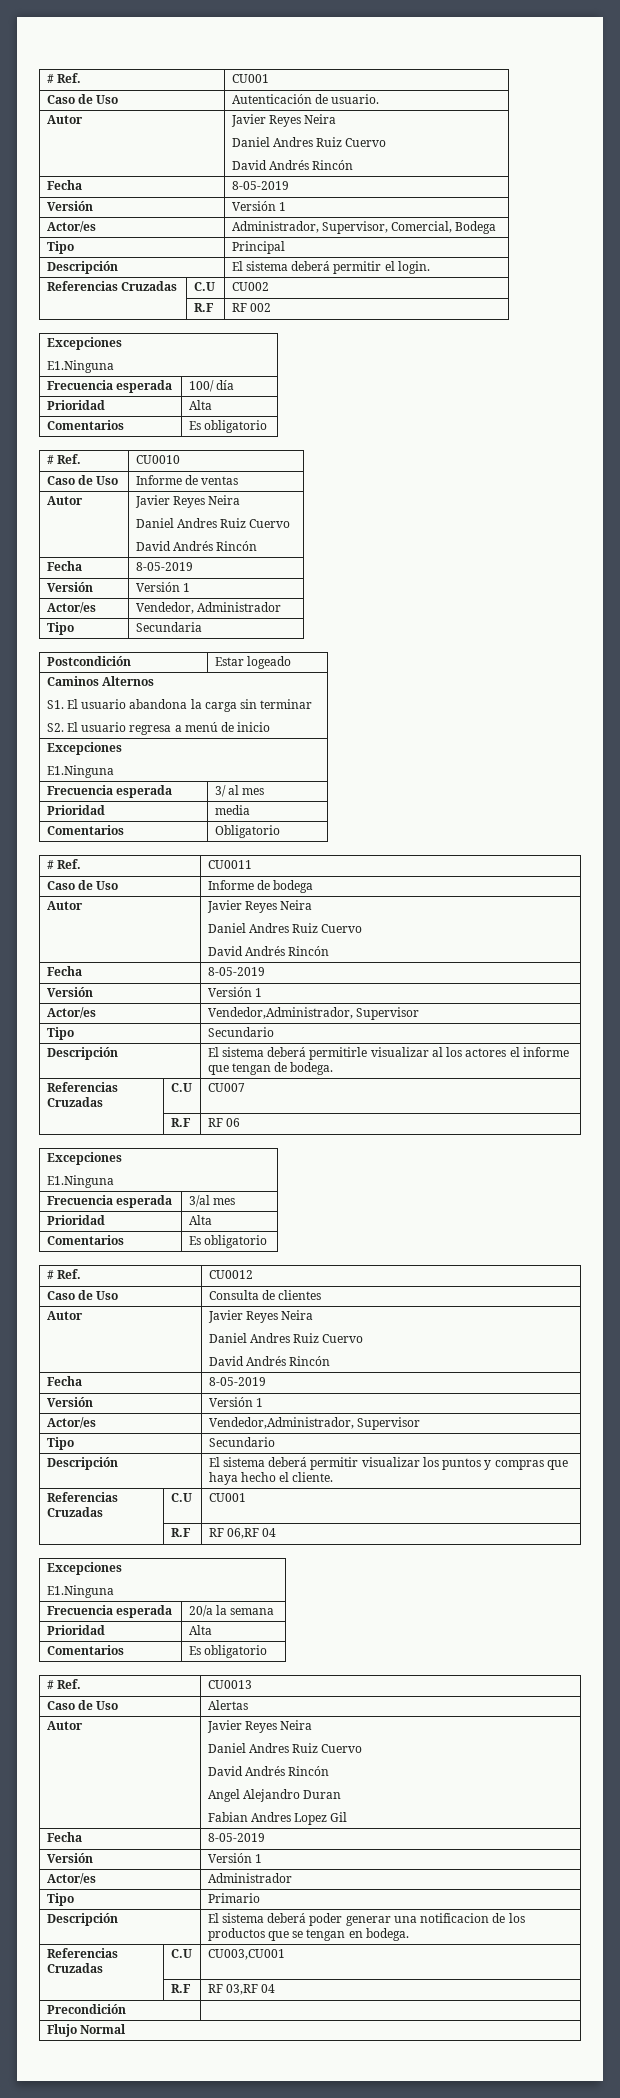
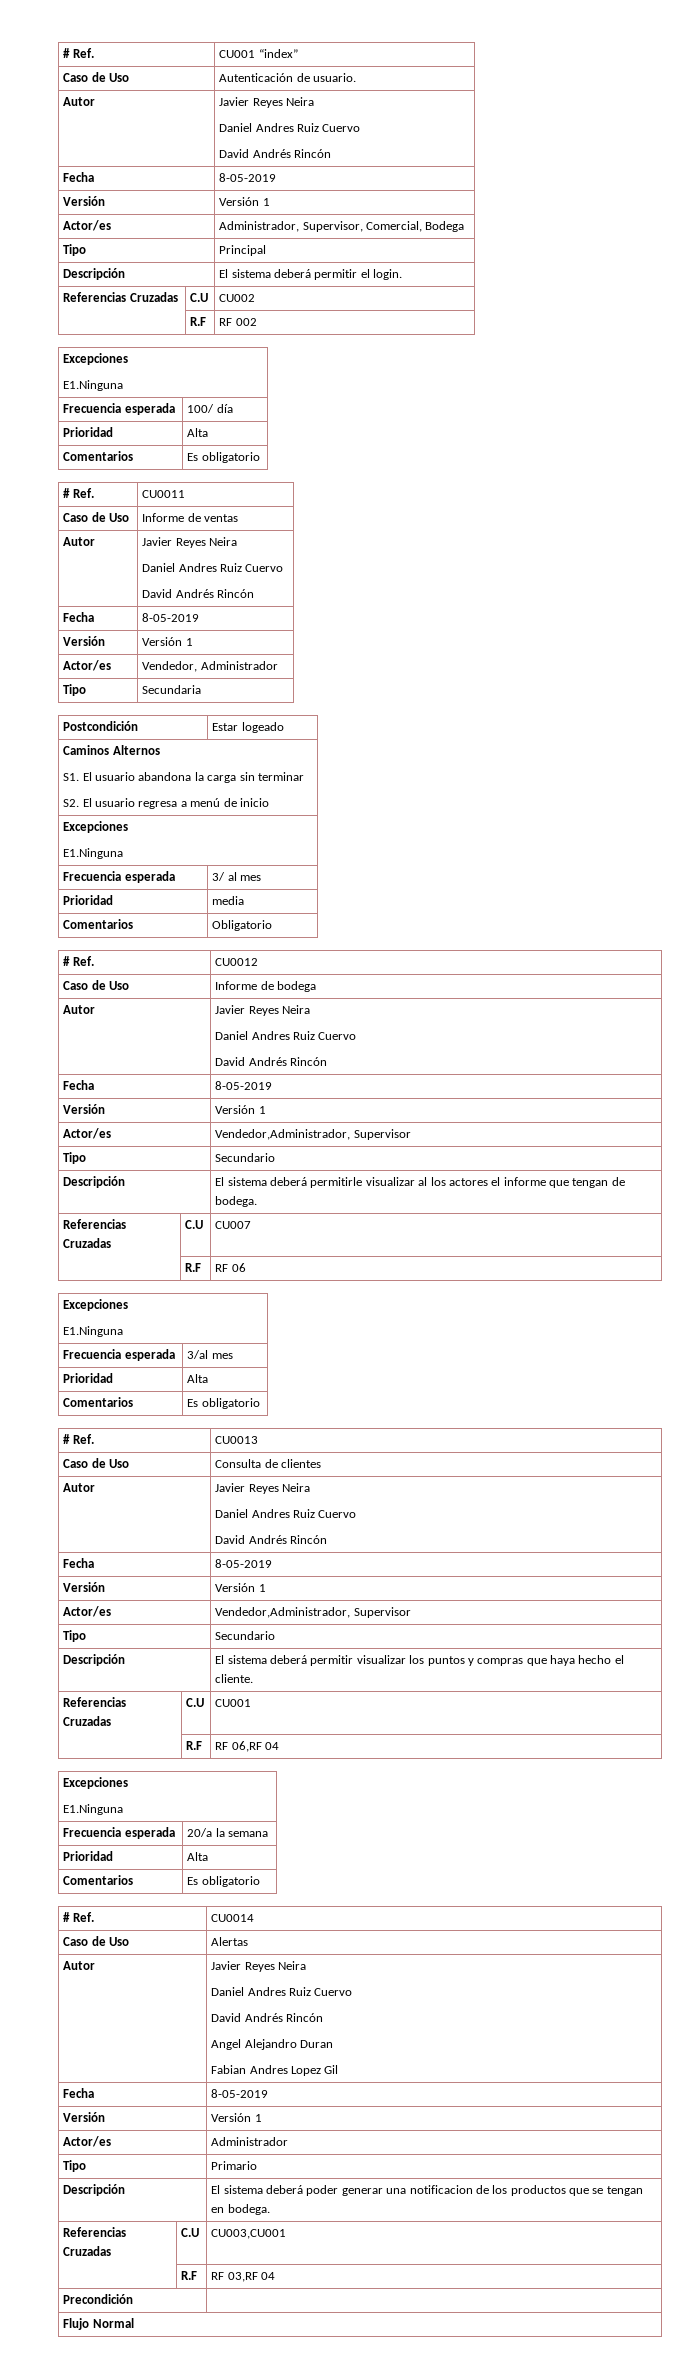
(269, 78) none -> [258,49,298,58] “index”
[135,455,180,464] CU0010 -> [142,490,186,498] CU0011
[207,860,252,869] CU0011 -> [215,958,259,966] CU0012
[208,1270,253,1279] CU0012 -> [215,1436,259,1444] CU0013
[207,1680,252,1689] CU0013 -> [211,1914,255,1922] CU0014

